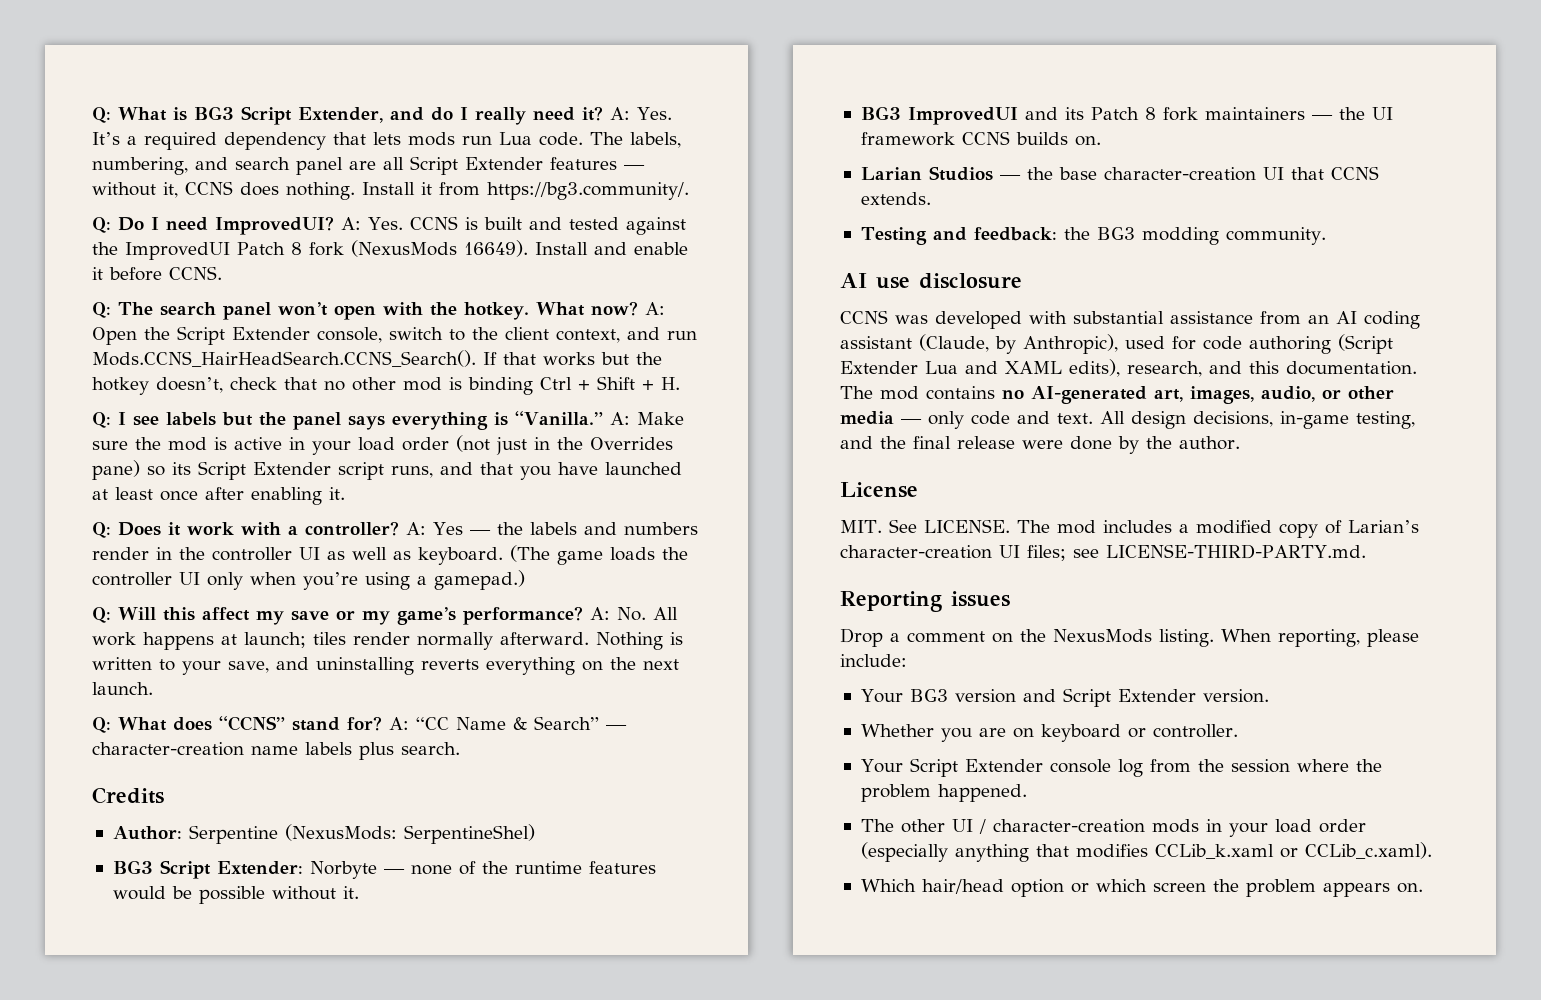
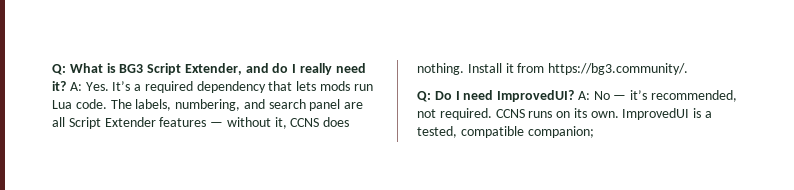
[368,216,686,235] [92,240,688,260] [92,266,222,281] [92,301,665,320] [92,326,697,345] [92,350,662,367] [92,376,680,395] [92,411,684,430] [92,435,673,455] [92,460,682,480] [92,487,345,505] [92,521,698,538] [92,545,688,565] [92,570,525,590] [92,606,678,625] [92,632,683,650] [92,657,679,675] [92,682,153,695] [92,716,627,733] [92,742,460,760] [92,787,164,804] [112,824,535,844] [112,860,656,879] [112,886,359,904] [860,106,1393,125] [860,131,1101,146] [860,166,1379,181] [860,192,931,205] [860,227,1326,245] [840,273,1022,289] [840,310,1420,329] [840,334,1393,354] [840,359,1417,377] [840,386,1394,404] [840,411,1415,429] [840,436,1240,454] [840,482,918,498] [840,519,1419,538] [840,544,1366,561] [840,591,1010,612] [840,628,1419,647] [840,654,907,667] [860,688,1269,707] [860,724,1238,742] [860,758,1382,777] [860,784,1027,802] [860,819,1366,837] [860,842,1432,862] [860,879,1423,897] Yes. CCNS is built and tested against the ImprovedUI Patch 8 fork (NexusMods 16649). Install and enable it before CCNS. // Q: The search panel won’t open with the hotkey. What now? A: Open the Script Extender console, switch to the client context, and run Mods.CCNS_HairHeadSearch.CCNS_Search(). If that works but the hotkey doesn’t, check that no other mod is binding Ctrl + Shift + H. // Q: I see labels but the panel says everything is “Vanilla.” A: Make sure the mod is active in your load order (not just in the Overrides pane) so its Script Extender script runs, and that you have launched at least once after enabling it. // Q: Does it work with a controller? A: Yes — the labels and numbers render in the controller UI as well as keyboard. (The game loads the controller UI only when you’re using a gamepad.) // Q: Will this affect my save or my game’s performance? A: No. All work happens at launch; tiles render normally afterward. Nothing is written to your save, and uninstalling reverts everything on the next launch. // Q: What does “CCNS” stand for? A: “CC Name & Search” — character-creation name labels plus search. // Credits // Author: Serpentine (NexusMods: SerpentineShel) // BG3 Script Extender: Norbyte — none of the runtime features would be possible without it. // BG3 ImprovedUI and its Patch 8 fork maintainers — the UI framework CCNS builds on. // Larian Studios — the base character-creation UI that CCNS extends. // Testing and feedback: the BG3 modding community. // AI use disclosure // CCNS was developed with substantial assistance from an AI coding assistant (Claude, by Anthropic), used for code authoring (Script Extender Lua and XAML edits), research, and this documentation. The mod contains no AI-generated art, images, audio, or other media — only code and text. All design decisions, in-game testing, and the final release were done by the author. // License // MIT. See LICENSE. The mod includes a modified copy of Larian’s character-creation UI files; see LICENSE-THIRD-PARTY.md. // Reporting issues // Drop a comment on the NexusMods listing. When reporting, please include: // Your BG3 version and Script Extender version. // Whether you are on keyboard or controller. // Your Script Extender console log from the session where the problem happened. // The other UI / character-creation mods in your load order (especially anything that modifies CCLib_k.xaml or CCLib_c.xaml). // Which hair/head option or which screen the problem appears on. -> [593,90,738,102] [417,108,713,120] [417,126,594,138] No — it’s recommended, not required. CCNS runs on its own. ImprovedUI is a tested, compatible companion;

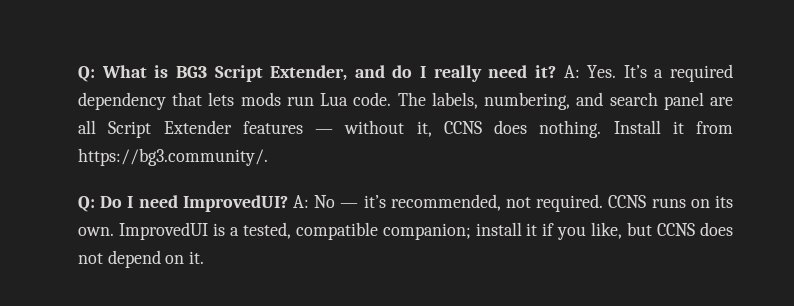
(594, 132) none -> [475,222,734,240] [78,250,205,268] install it if you like, but CCNS does not depend on it.

